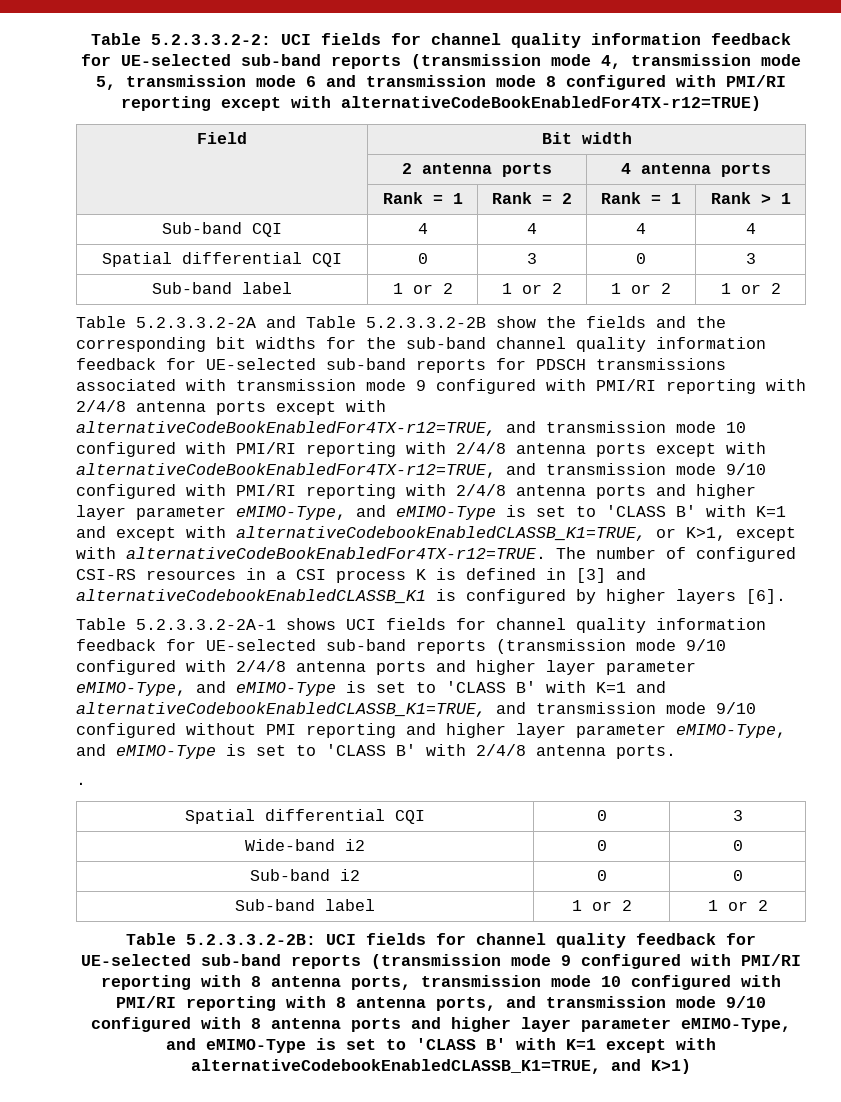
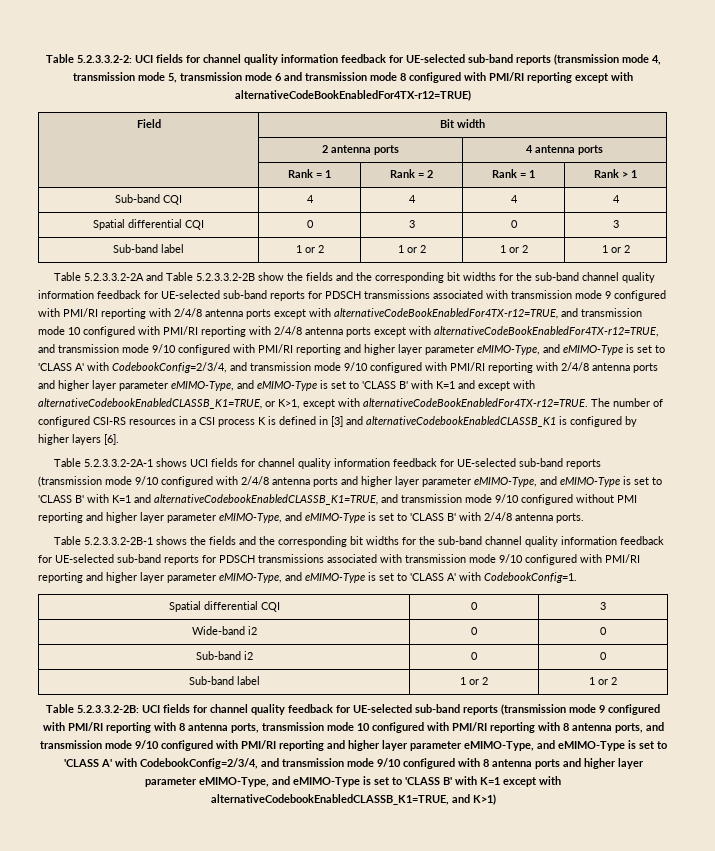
(396, 491) none -> [344,344,665,355] [38,362,533,373] and higher layer parameter eMIMO-Type, and eMIMO-Type is set to 'CLASS A' with CodebookConfig=2/3/4, and transmission mode 9/10 configured with PMI/RI reporting
[76,782,86,785] . -> [54,536,665,547] [38,554,640,565] [38,572,577,583] Table 5.2.3.3.2-2B-1 shows the fields and the corresponding bit widths for the sub-band channel quality information feedback for UE-selected sub-band reports for PDSCH transmissions associated with transmission mode 9/10 configured with PMI/RI reporting and higher layer parameter eMIMO-Type, and eMIMO-Type is set to 'CLASS A' with CodebookConfig=1.
(241, 1023) none -> [240,740,667,751] [63,758,480,769] PMI/RI reporting and higher layer parameter eMIMO-Type, and eMIMO-Type is set to 'CLASS A' with CodebookConfig=2/3/4, and transmission mode 9/10 configured with

